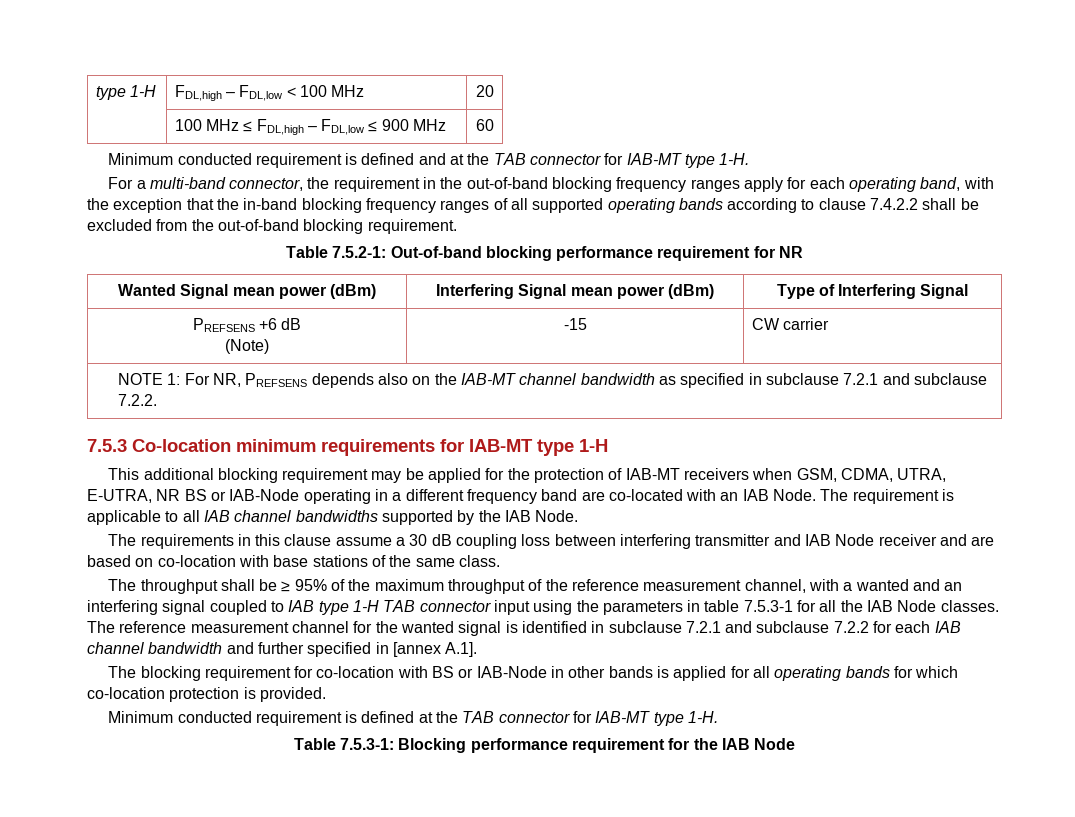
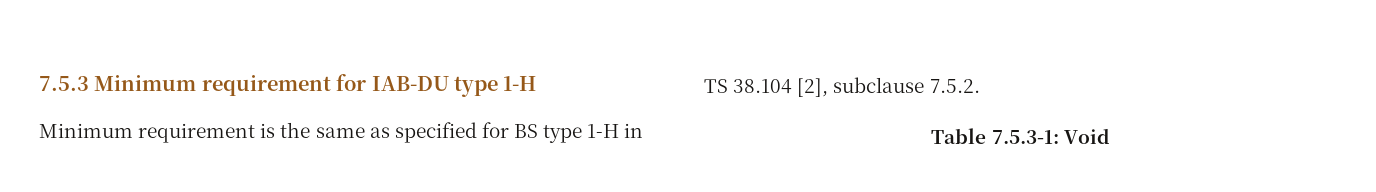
[95,85,156,100] [174,85,365,101] [475,85,494,97] [174,119,447,135] [475,119,494,131] [108,153,750,168] [108,177,994,192] [87,198,979,213] [87,219,457,234] [285,246,804,261] [117,284,377,299] [435,284,715,299] [776,284,969,299] [192,318,302,332] [225,339,269,354] [563,318,587,330] [751,318,829,330] [118,373,987,388] [118,394,158,406] [87,439,608,456] [108,468,947,483] [87,489,955,504] [87,510,579,525] [108,534,995,549] [87,555,500,567] [108,579,963,594] [87,600,999,615] [87,621,961,636] [87,642,478,657] [108,666,959,681] [87,687,326,702] [108,711,719,726] [293,738,796,753] type 1-H | FDL,high – FDL,low < 100 MHz | 20 // | 100 MHz ≤ FDL,high – FDL,low ≤ 900 MHz | 60 // Minimum conducted requirement is defined and at the TAB connector for IAB-MT type 1-H. // For a multi-band connector, the requirement in the out-of-band blocking frequency ranges apply for each operating band, with the exception that the in-band blocking frequency ranges of all supported operating bands according to clause 7.4.2.2 shall be excluded from the out-of-band blocking requirement. // Table 7.5.2-1: Out-of-band blocking performance requirement for NR // Wanted Signal mean power (dBm) | Interfering Signal mean power (dBm) | Type of Interfering Signal // PREFSENS +6 dB // (Note) | -15 | CW carrier // NOTE 1: For NR, PREFSENS depends also on the IAB-MT channel bandwidth as specified in subclause 7.2.1 and subclause 7.2.2. // 7.5.3 Co-location minimum requirements for IAB-MT type 1-H // This additional blocking requirement may be applied for the protection of IAB-MT receivers when GSM, CDMA, UTRA, E-UTRA, NR BS or IAB-Node operating in a different frequency band are co-located with an IAB Node. The requirement is applicable to all IAB channel bandwidths supported by the IAB Node. // The requirements in this clause assume a 30 dB coupling loss between interfering transmitter and IAB Node receiver and are based on co-location with base stations of the same class. // The throughput shall be ≥ 95% of the maximum throughput of the reference measurement channel, with a wanted and an interfering signal coupled to IAB type 1-H TAB connector input using the parameters in table 7.5.3-1 for all the IAB Node classes. The reference measurement channel for the wanted signal is identified in subclause 7.2.1 and subclause 7.2.2 for each IAB channel bandwidth and further specified in [annex A.1]. // The blocking requirement for co-location with BS or IAB-Node in other bands is applied for all operating bands for which co-location protection is provided. // Minimum conducted requirement is defined at the TAB connector for IAB-MT type 1-H. // Table 7.5.3-1: Blocking performance requirement for the IAB Node -> [39,74,537,97] [39,122,644,143] [704,77,980,97] [931,128,1110,144] 7.5.3 Minimum requirement for IAB-DU type 1-H // Minimum requirement is the same as specified for BS type 1-H in TS 38.104 [2], subclause 7.5.2. // Table 7.5.3-1: Void

